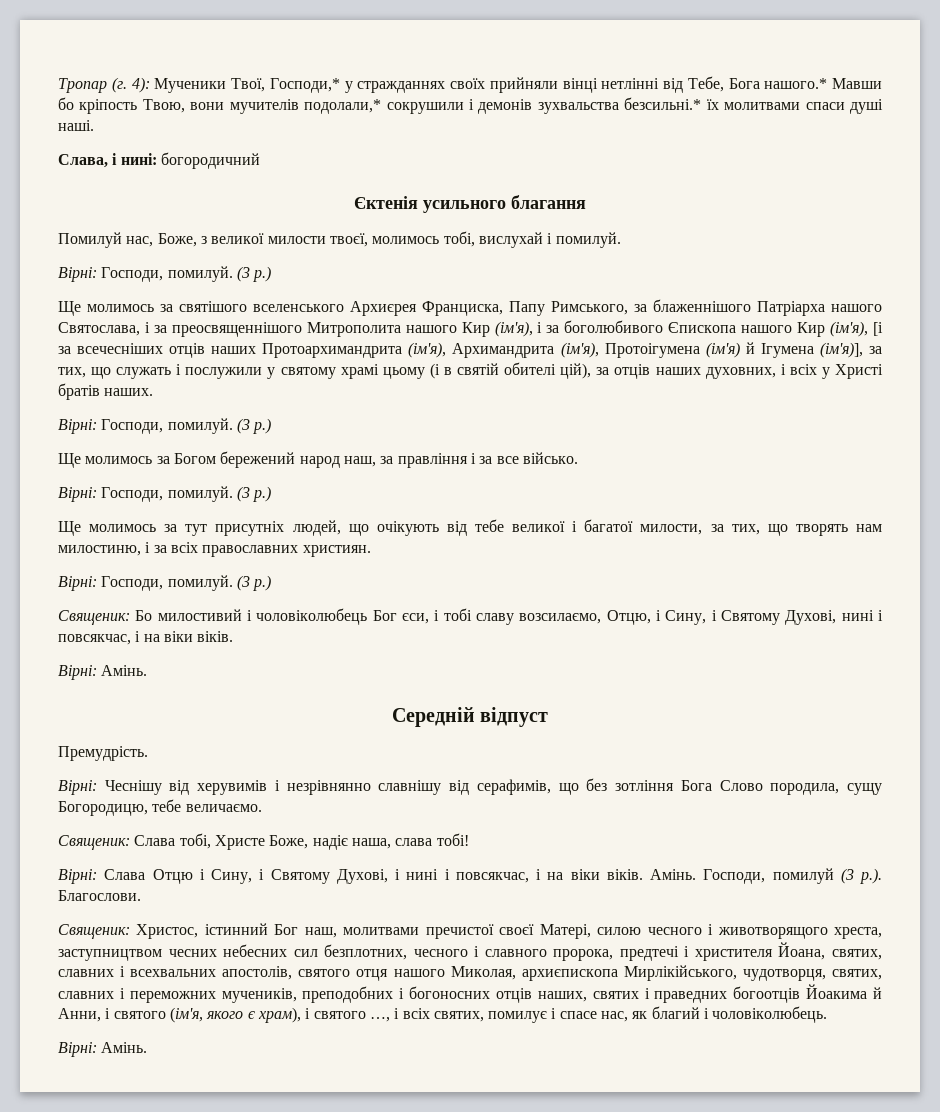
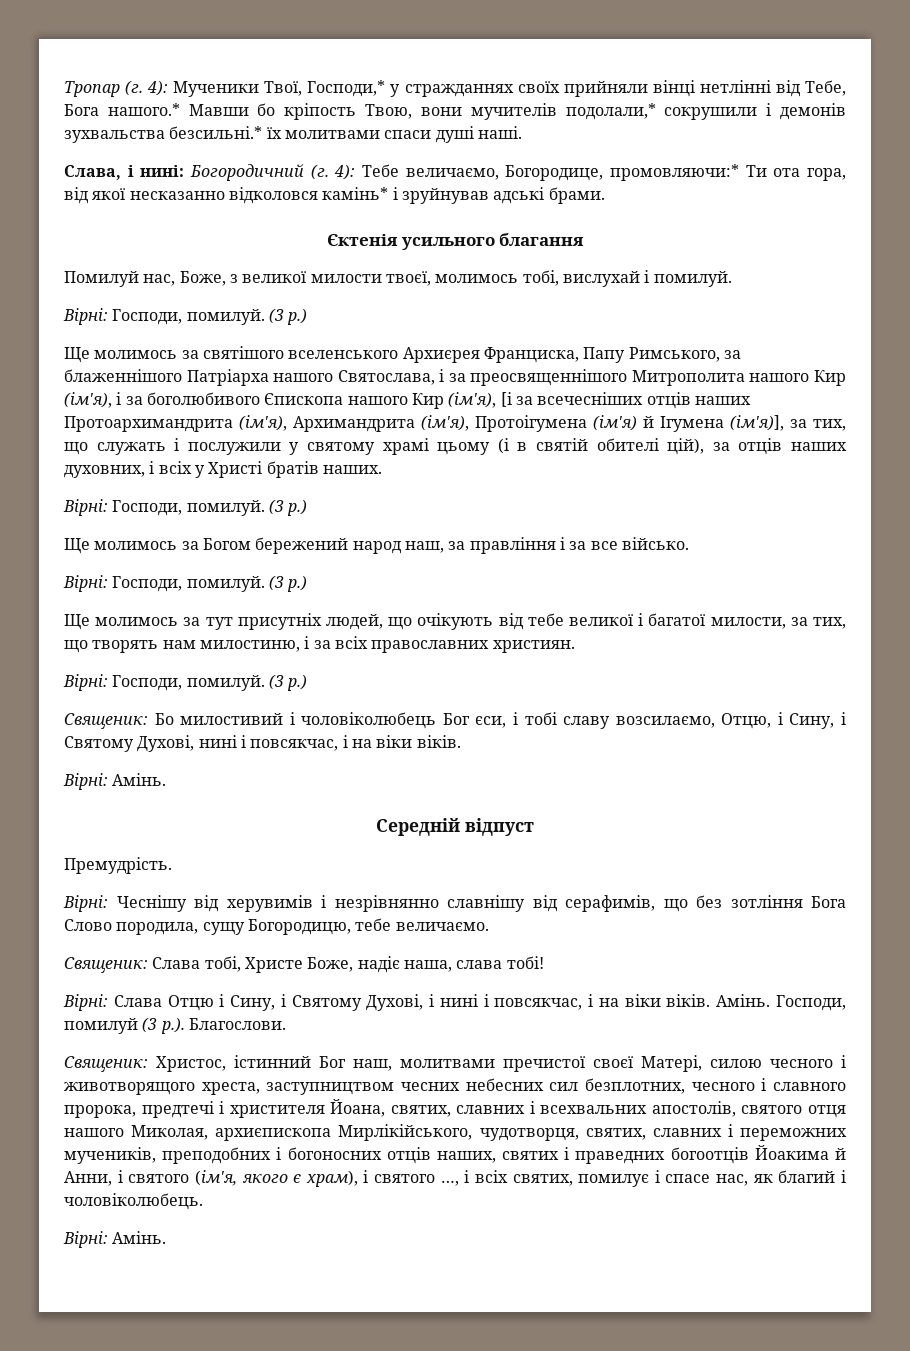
[160,152,260,169] богородичний -> [190,164,846,181] [64,187,605,204] Богородичний (г. 4): Тебе величаємо, Богородице, промовляючи:* Ти ота гора, від якої несказанно відколовся камінь* і зруйнував адські брами.

